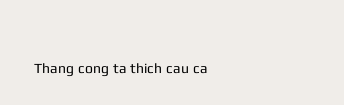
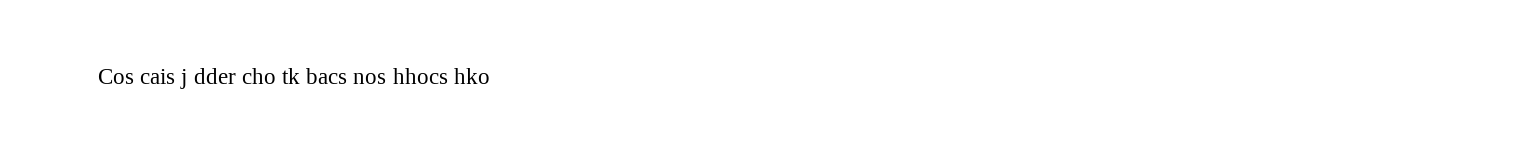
[34,63,208,77] Thang cong ta thich cau ca -> [98,68,490,89] Cos cais j dder cho tk bacs nos hhocs hko

